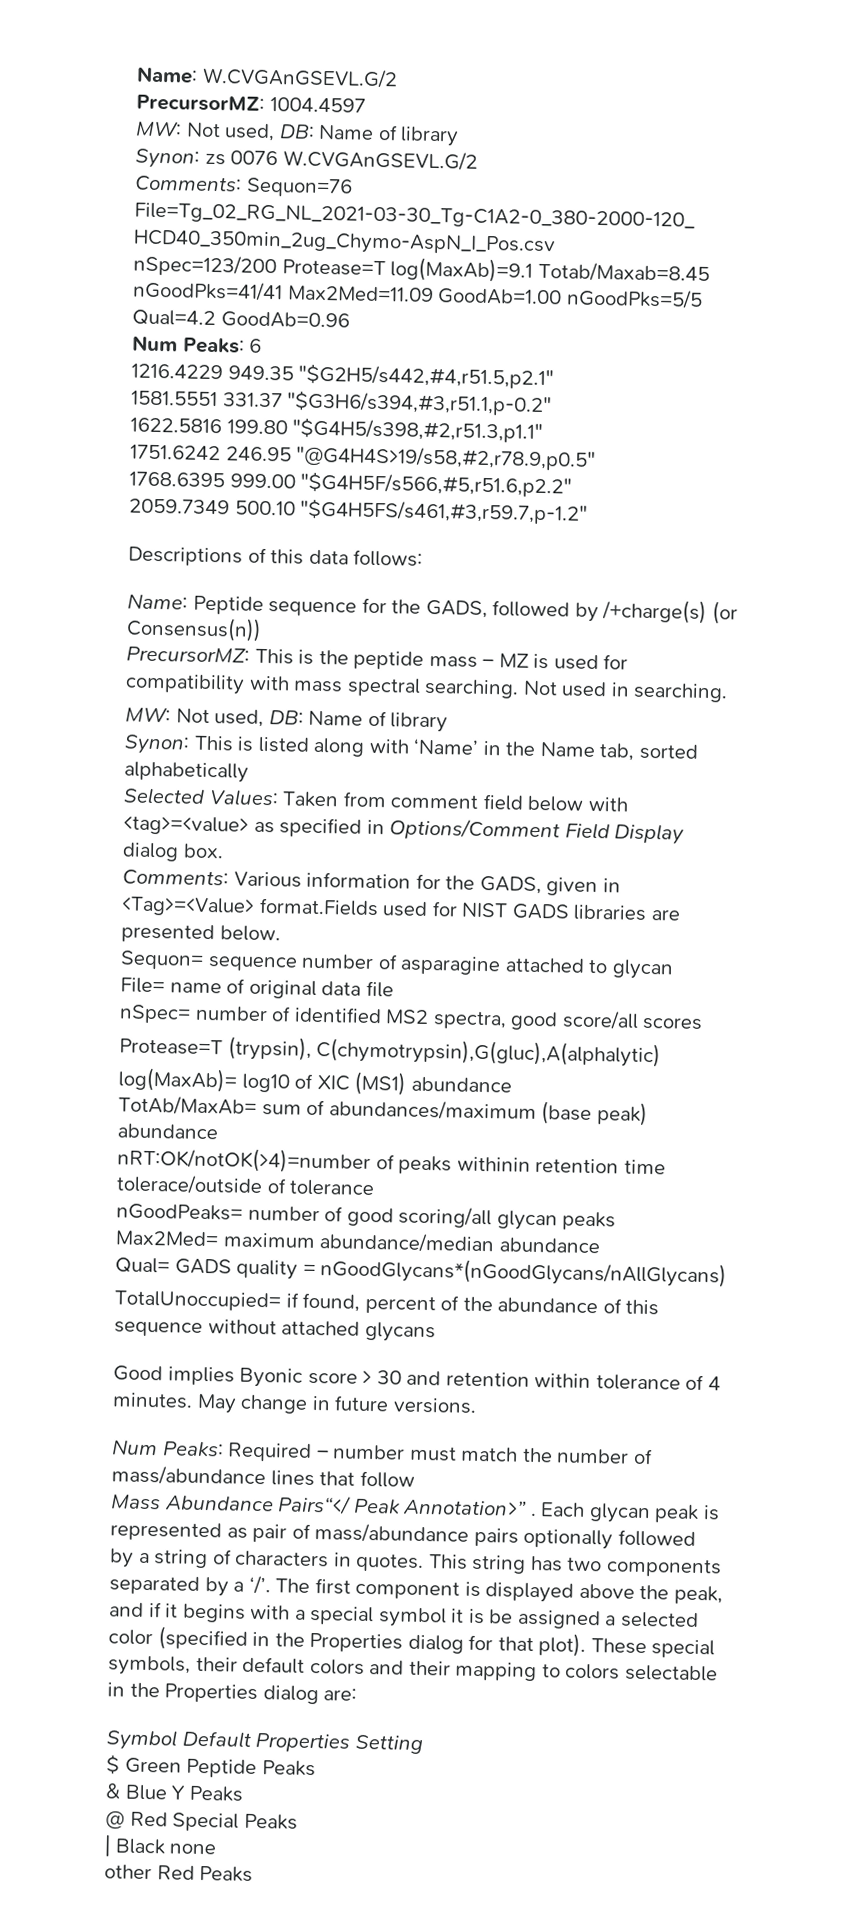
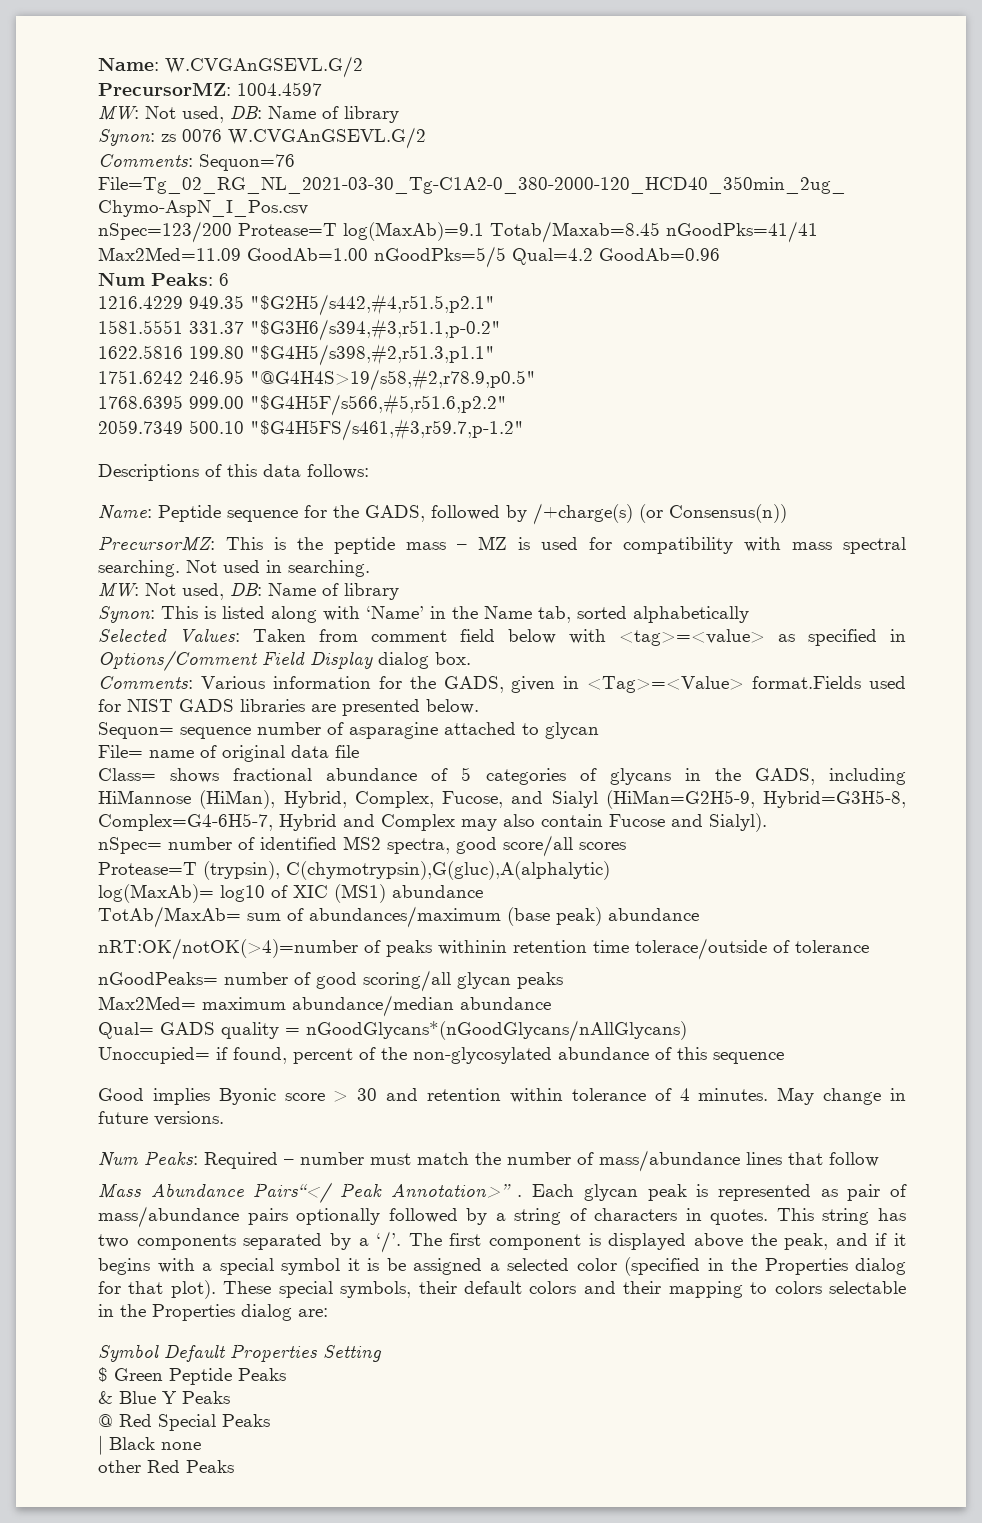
(394, 989) none -> [98,767,906,785] [98,790,906,809] [98,813,767,832] // Class= shows fractional abundance of 5 categories of glycans in the GADS, including HiMannose (HiMan), Hybrid, Complex, Fucose, and Sialyl (HiMan=G2H5-9, Hybrid=G3H5-8, Complex=G4-6H5-7, Hybrid and Complex may also contain Fucose and Sialyl).
[114,1290,281,1312] TotalUnoccupied= -> [98,1047,210,1064] Unoccupied=
(493, 1304) none -> [413,1047,552,1064] non-glycosylated
[207,1319,436,1343] without attached glycans -> (784, 1058) none

